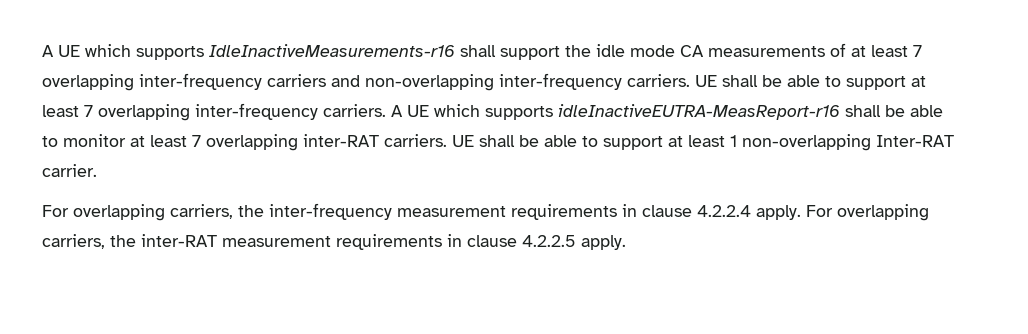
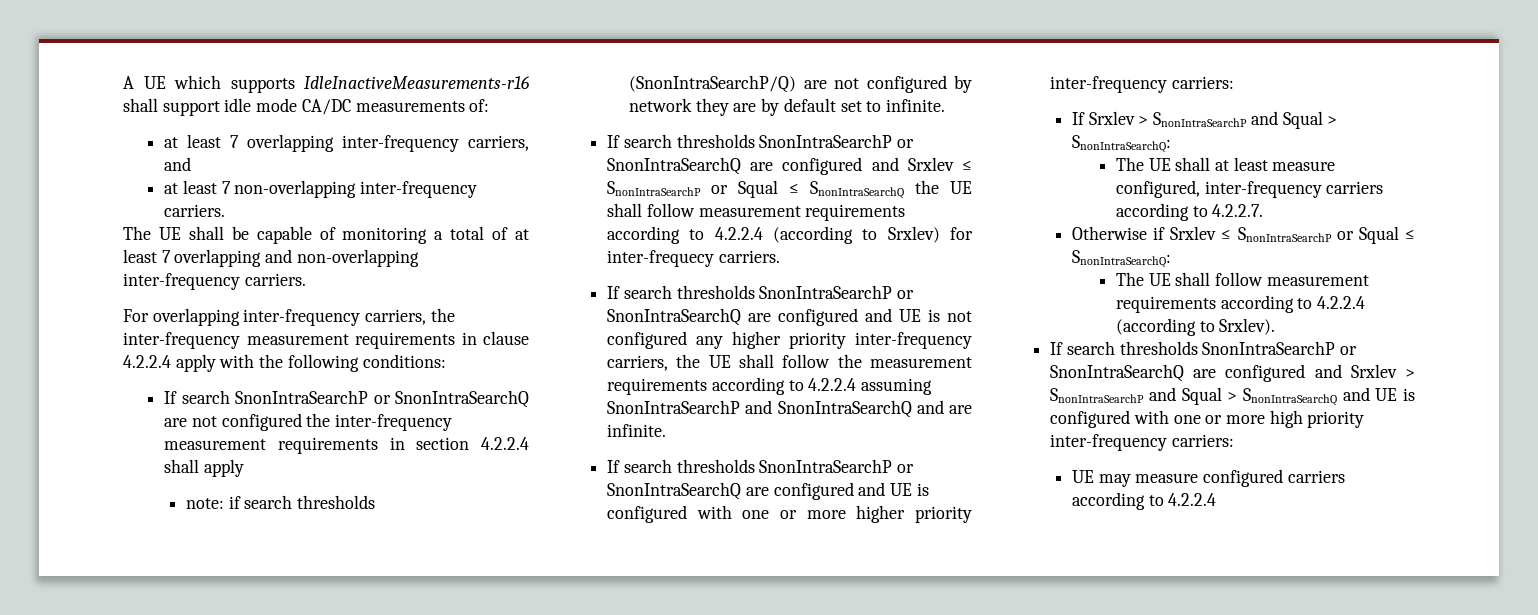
[565,45,591,57] the -> (220, 108) none
[680,45,825,57] CA measurements -> [301,99,490,115] [164,134,529,152] [164,157,192,171] [164,180,478,198] [164,204,226,217] [123,226,485,244] CA/DC measurements of: // at least 7 overlapping inter-frequency carriers, and // at least 7 non-overlapping inter-frequency carriers. // The UE shall be capable of monitoring a total
[139,73,326,90] inter-frequency carriers -> (262, 258) none
[695,75,926,90] [42,103,943,121] [42,134,954,151] [42,164,97,177] [42,204,165,221] UE shall be able to support at least 7 overlapping inter-frequency carriers. A UE which supports idleInactiveEUTRA-MeasReport-r16 shall be able to monitor at least 7 overlapping inter-RAT carriers. UE shall be able to support at least 1 non-overlapping Inter-RAT carrier. // For overlapping -> [123,308,361,326] // For overlapping inter-frequency
[756,204,929,221] [42,234,626,250] apply. For overlapping carriers, the inter-RAT measurement requirements in clause 4.2.2.5 apply. -> [175,354,446,372] [164,390,529,408] [164,413,453,431] [164,437,529,454] [164,459,244,477] [186,495,376,509] [629,75,972,93] [629,98,946,116] [607,134,915,148] [607,157,972,175] [607,180,972,199] [607,203,906,221] [607,226,973,244] [607,250,780,267] [607,285,915,299] [607,308,972,326] [607,331,972,349] [607,354,972,371] [607,377,933,395] [607,400,972,418] [607,424,667,437] [607,459,915,473] [607,482,929,500] [607,505,972,523] [1050,76,1234,93] [1072,111,1338,129] [1072,135,1172,153] [1115,157,1336,171] [1115,180,1384,198] [1115,203,1264,221] [1072,226,1415,244] [1072,250,1172,268] [1115,272,1369,286] [1115,295,1365,313] [1115,318,1276,336] [1050,341,1358,355] [1050,364,1415,382] [1050,387,1415,406] [1050,410,1365,428] [1050,434,1234,451] [1072,469,1345,487] [1072,492,1217,510] apply with the following conditions: // If search SnonIntraSearchP or SnonIntraSearchQ are not configured the inter-frequency measurement requirements in section 4.2.2.4 shall apply // note: if search thresholds (SnonIntraSearchP/Q) are not configured by network they are by default set to infinite. // If search thresholds SnonIntraSearchP or SnonIntraSearchQ are configured and Srxlev ≤ SnonIntraSearchP or Squal ≤ SnonIntraSearchQ the UE shall follow measurement requirements according to 4.2.2.4 (according to Srxlev) for inter-frequecy carriers. // If search thresholds SnonIntraSearchP or SnonIntraSearchQ are configured and UE is not configured any higher priority inter-frequency carriers, the UE shall follow the measurement requirements according to 4.2.2.4 assuming SnonIntraSearchP and SnonIntraSearchQ and are infinite. // If search thresholds SnonIntraSearchP or SnonIntraSearchQ are configured and UE is configured with one or more higher priority inter-frequency carriers: // If Srxlev > SnonIntraSearchP and Squal > SnonIntraSearchQ: // The UE shall at least measure configured, inter-frequency carriers according to 4.2.2.7. // Otherwise if Srxlev ≤ SnonIntraSearchP or Squal ≤ SnonIntraSearchQ: // The UE shall follow measurement requirements according to 4.2.2.4 (according to Srxlev). // If search thresholds SnonIntraSearchP or SnonIntraSearchQ are configured and Srxlev > SnonIntraSearchP and Squal > SnonIntraSearchQ and UE is configured with one or more high priority inter-frequency carriers: // UE may measure configured carriers according to 4.2.2.4

